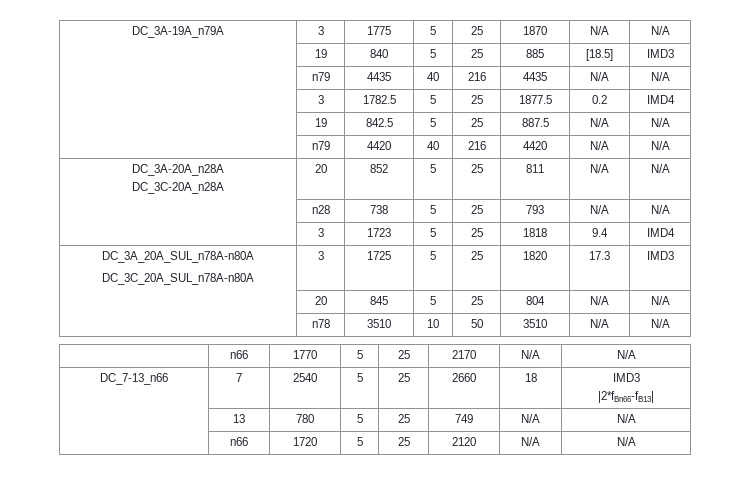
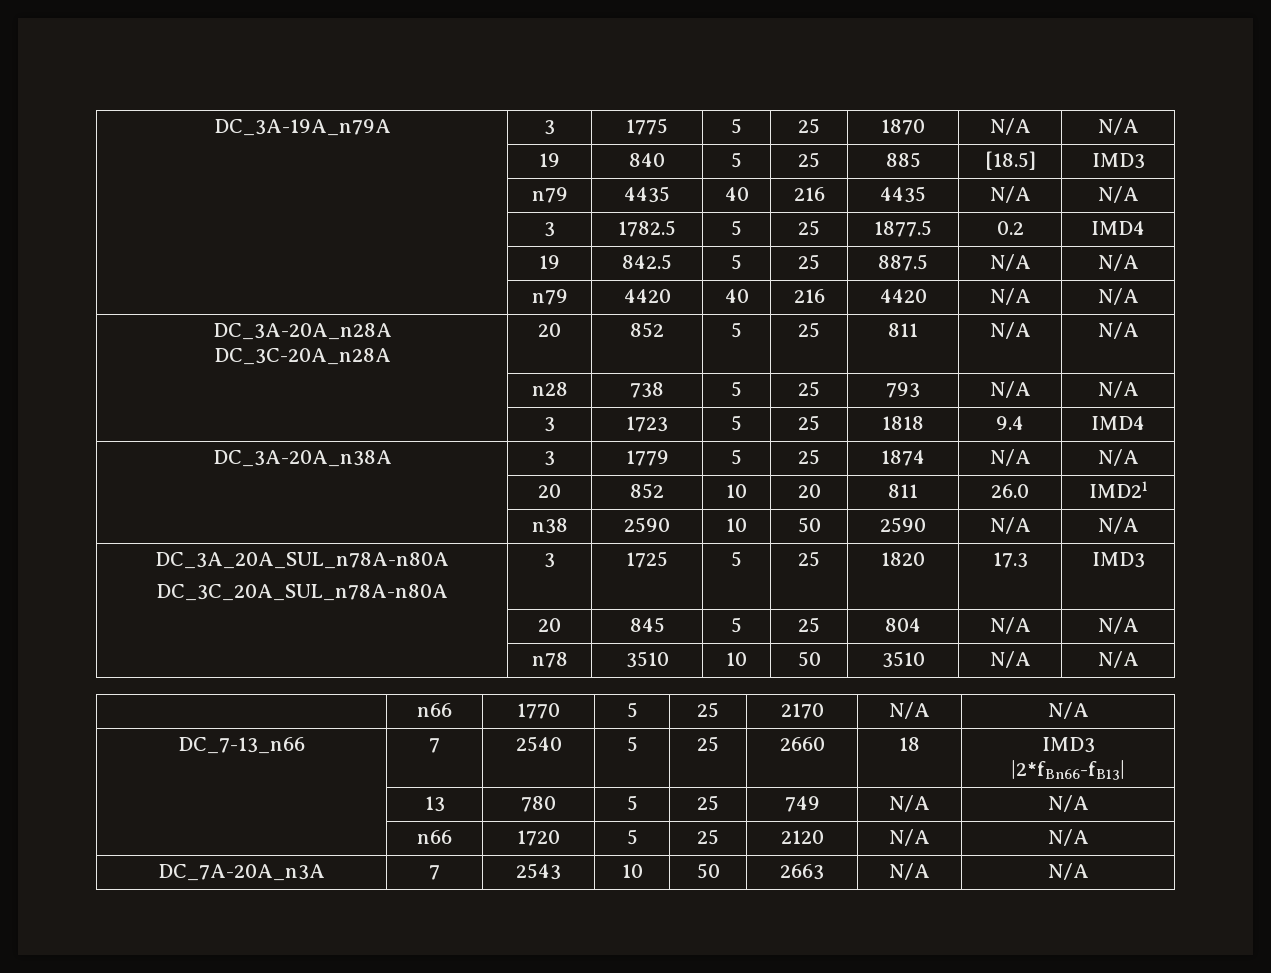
(675, 232) none -> [212,450,392,467] [544,451,555,466] [625,450,669,466] [731,449,742,465] [798,449,820,465] [881,450,925,466] [989,449,1031,466] [1097,449,1139,466] [538,484,561,498] [630,483,664,499] [726,484,747,498] [797,484,821,498] [888,484,918,498] [991,484,1029,498] [1088,481,1148,498] [531,518,568,534] [624,517,670,533] [726,518,747,532] [797,517,821,533] [880,517,926,533] [989,517,1031,534] [1097,517,1139,534] // DC_3A-20A_n38A | 3 | 1779 | 5 | 25 | 1874 | N/A | N/A // | 20 | 852 | 10 | 20 | 811 | 26.0 | IMD21 // | n38 | 2590 | 10 | 50 | 2590 | N/A | N/A
(636, 441) none -> [158,864,325,881] [429,865,440,880] [516,863,561,880] [621,864,643,878] [696,863,720,879] [780,864,824,880] [889,863,930,880] [1047,863,1089,880] // DC_7A-20A_n3A | 7 | 2543 | 10 | 50 | 2663 | N/A | N/A

